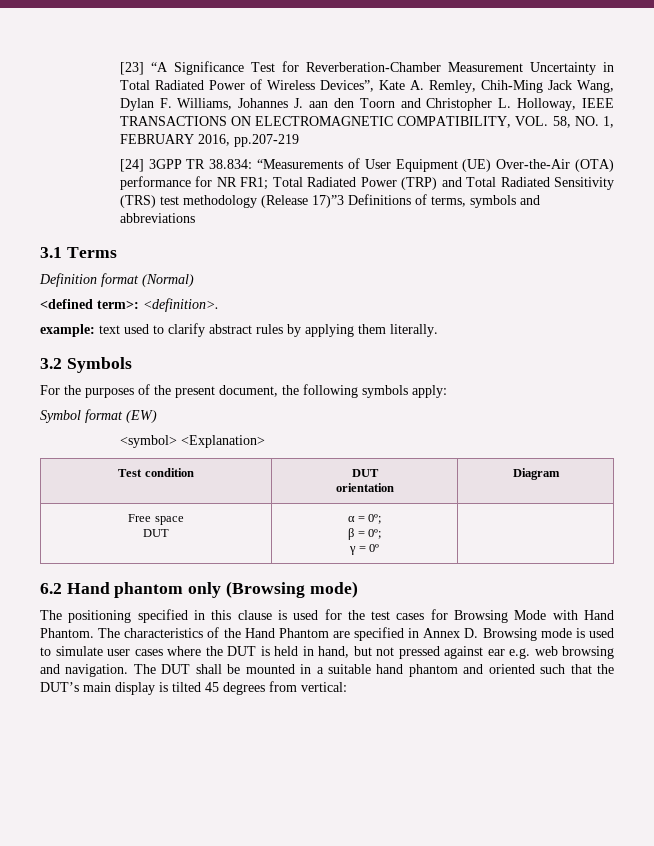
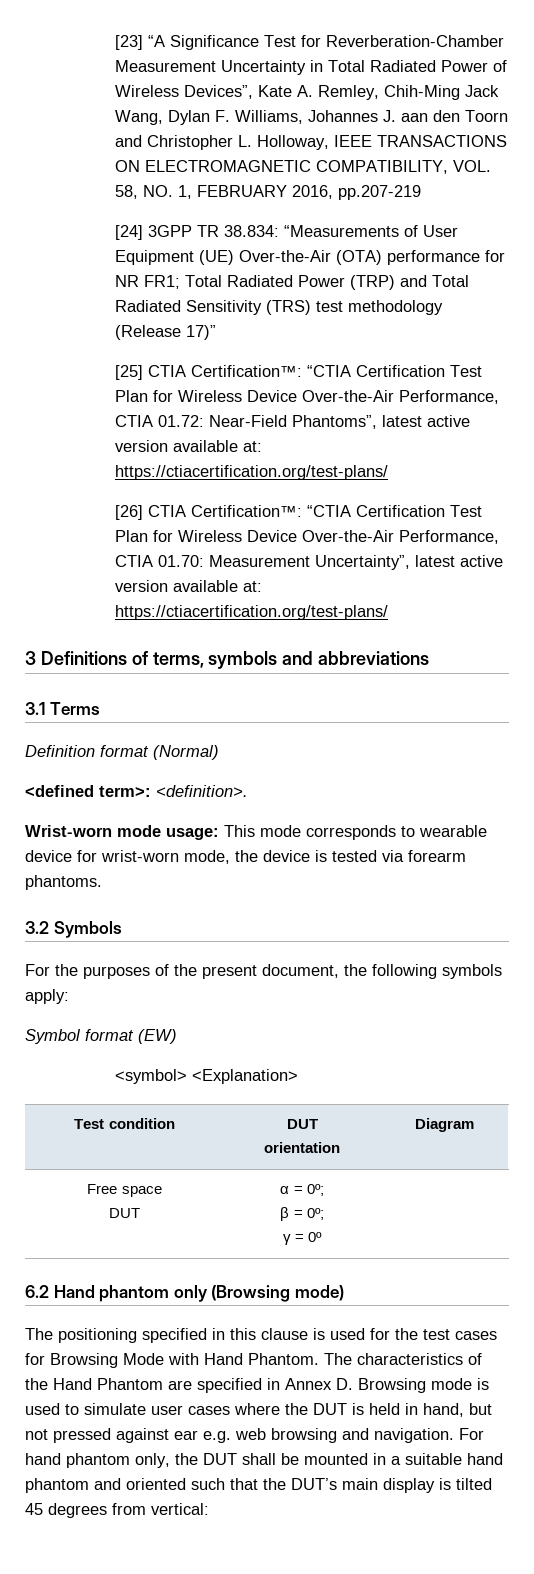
[311,195,344,208] 17)”3 -> [186,325,217,340] [115,365,483,380] [115,390,500,404] [115,415,471,429] [115,440,263,452] [115,465,389,480] [115,505,483,520] [115,530,500,544] [115,555,504,570] [115,580,263,592] [115,605,389,620] [25,651,36,665] 17)” // [25] CTIA Certification™: “CTIA Certification Test Plan for Wireless Device Over-the-Air Performance, CTIA 01.72: Near-Field Phantoms”, latest active version available at: https://ctiacertification.org/test-plans/ // [26] CTIA Certification™: “CTIA Certification Test Plan for Wireless Device Over-the-Air Performance, CTIA 01.70: Measurement Uncertainty”, latest active version available at: https://ctiacertification.org/test-plans/ // 3
[40,323,438,337] example: text used to clarify abstract rules by applying them literally. -> [25,825,487,840] [25,850,466,864] [25,875,102,890] Wrist-worn mode usage: This mode corresponds to wearable device for wrist-worn mode, the device is tested via forearm phantoms.
[133,664,156,674] The -> [459,1428,484,1440] [25,1453,198,1468] For hand phantom only, the

